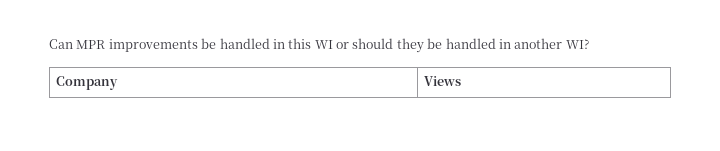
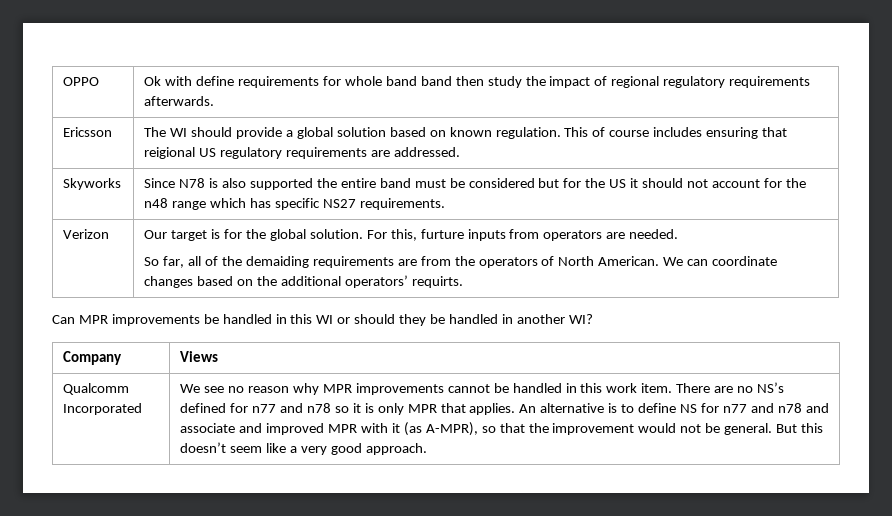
(49, 44) none -> [63,77,100,86] [144,76,811,88] [144,96,215,106] [63,127,113,137] [144,127,788,139] [144,147,460,159] [63,178,122,190] [144,178,806,190] [144,198,445,210] [63,229,110,239] [144,229,679,241] [144,256,778,268] [144,275,463,288] OPPO | Ok with define requirements for whole band band then study the impact of regional regulatory requirements afterwards. // Ericsson | The WI should provide a global solution based on known regulation. This of course includes ensuring that reigional US regulatory requirements are addressed. // Skyworks | Since N78 is also supported the entire band must be considered but for the US it should not account for the n48 range which has specific NS27 requirements. // Verizon | Our target is for the global solution. For this, furture inputs from operators are needed. // So far, all of the demaiding requirements are from the operators of North American. We can coordinate changes based on the additional operators’ requirts. //
(462, 81) none -> [63,383,130,395] [63,403,143,415] [180,382,784,395] [180,403,829,415] [180,422,823,436] [180,442,427,455] // Qualcomm Incorporated | We see no reason why MPR improvements cannot be handled in this work item. There are no NS’s defined for n77 and n78 so it is only MPR that applies. An alternative is to define NS for n77 and n78 and associate and improved MPR with it (as A-MPR), so that the improvement would not be general. But this doesn’t seem like a very good approach.

